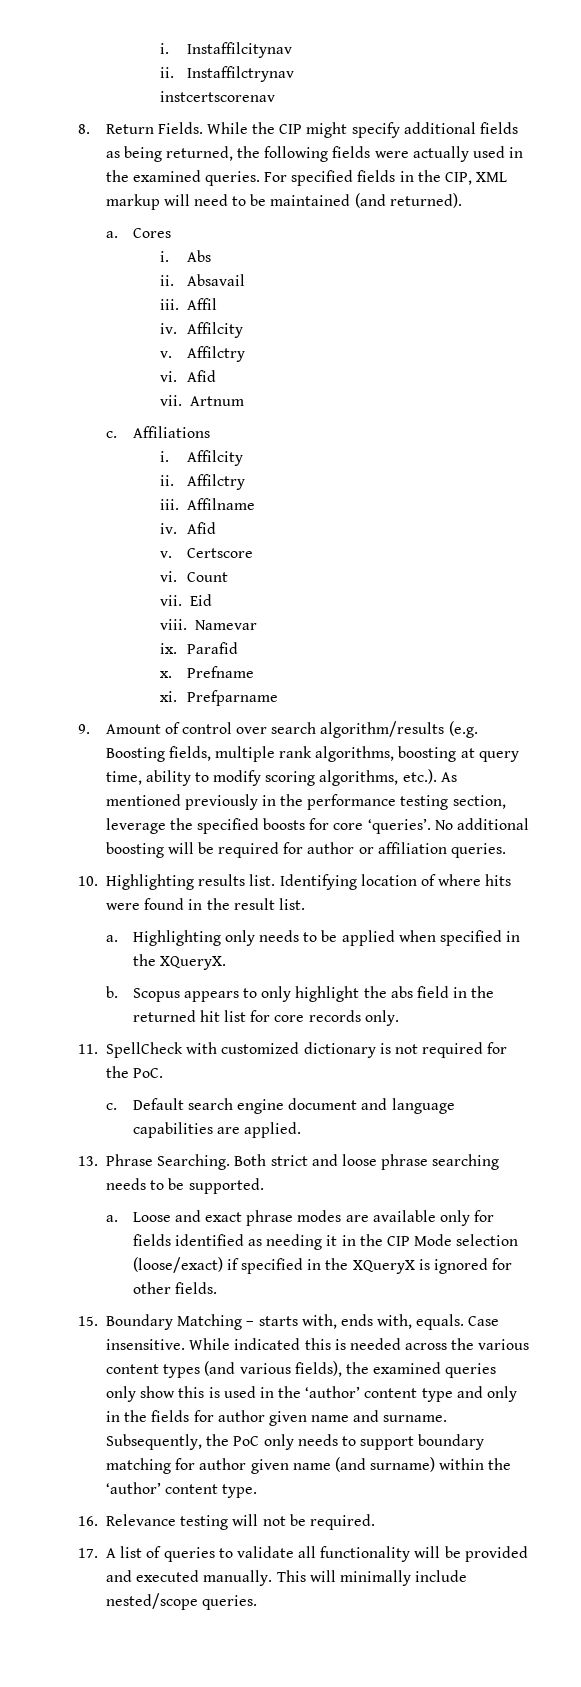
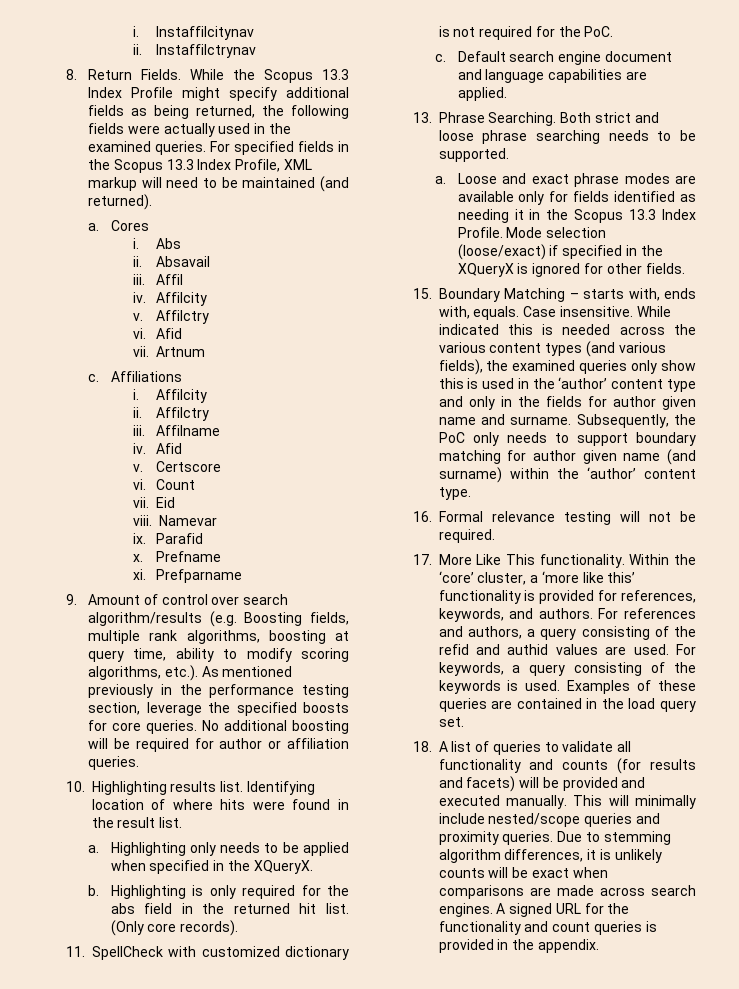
[159,91,275,102] // instcertscorenav -> (256, 51) none
[279,124,303,134] CIP -> [264,69,349,83] [88,87,174,98] Scopus 13.3 Index Profile
[444,172,472,185] CIP, -> [113,159,281,173] Scopus 13.3 Index Profile,
[367,818,431,834] ‘queries’. -> [146,720,198,734] queries.
[132,986,360,1002] Scopus appears to only highlight -> [110,885,321,899] Highlighting is only required for
[224,1010,399,1026] list for core records only. -> [326,903,349,914] [110,920,239,936] list. (Only core records).
[387,1236,411,1246] CIP -> [574,209,696,223] [457,227,503,238] Scopus 13.3 Index Profile.
[105,1514,176,1526] Relevance -> [438,511,555,522] Formal relevance
(99, 1553) none -> [438,554,696,568] [438,571,636,585] [438,590,696,604] [438,608,696,622] [438,626,696,640] [438,644,696,655] [438,662,696,676] [438,680,696,694] [438,698,696,712] [438,717,464,727] [412,741,432,752] More Like This functionality. Within the ‘core’ cluster, a ‘more like this’ functionality is provided for references, keywords, and authors. For references and authors, a query consisting of the refid and authid values are used. For keywords, a query consisting of the keywords is used. Examples of these queries are contained in the load query set. // 18.
(411, 1554) none -> [529,758,696,774] [438,776,516,792] and counts (for results and facets)
[202,1595,258,1610] queries. -> [584,813,660,827] [438,831,671,845] [438,849,662,863] [438,867,608,878] [438,885,696,899] [438,903,630,917] [438,921,657,935] [438,939,599,953] queries and proximity queries. Due to stemming algorithm differences, it is unlikely counts will be exact when comparisons are made across search engines. A signed URL for the functionality and count queries is provided in the appendix.

